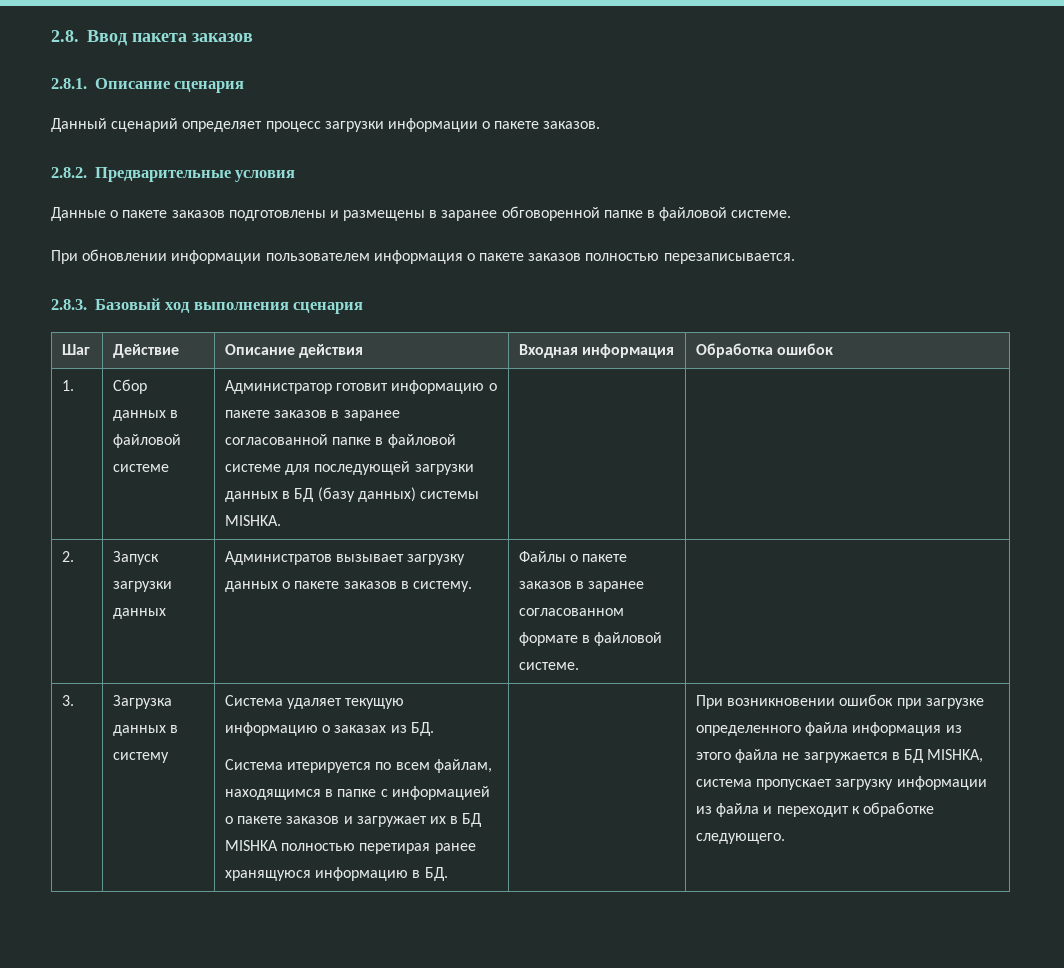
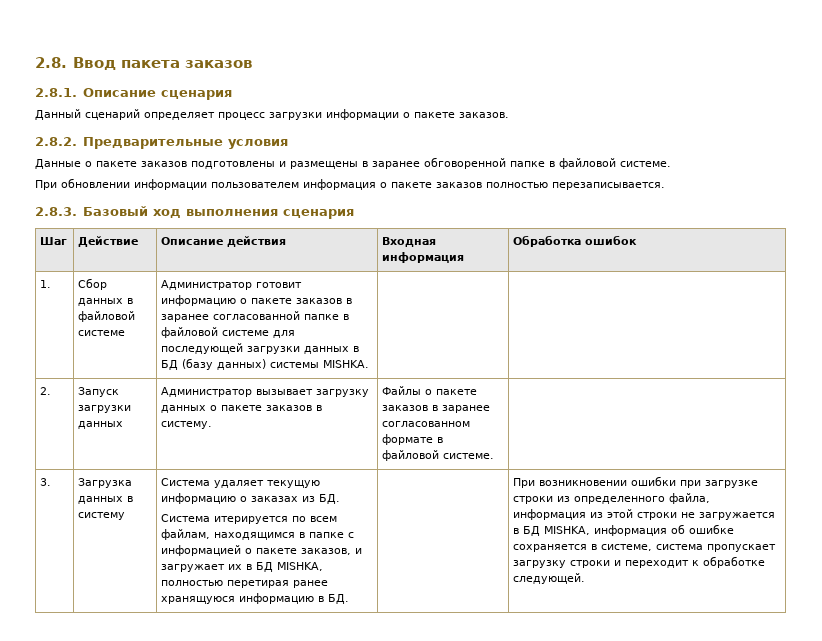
[225,551,333,565] Администратов -> [161,387,253,397] Администратор
[286,816,340,824] заказов -> [301,548,352,555] заказов,
[225,840,279,851] MISHKA -> [277,562,324,571] MISHKA,
[839,694,894,706] ошибок -> [631,476,677,486] ошибки
[696,722,962,736] [696,749,779,763] определенного файла информация из этого файла -> [513,493,711,504] [513,509,678,520] строки из определенного файла, информация из этой строки
[696,776,987,790] [696,803,760,817] система пропускает загрузку информации из файла -> [594,524,735,536] [513,544,777,552] [513,560,611,568] информация об ошибке сохраняется в системе, система пропускает загрузку строки
[696,833,786,844] следующего. -> [513,573,586,584] следующей.

